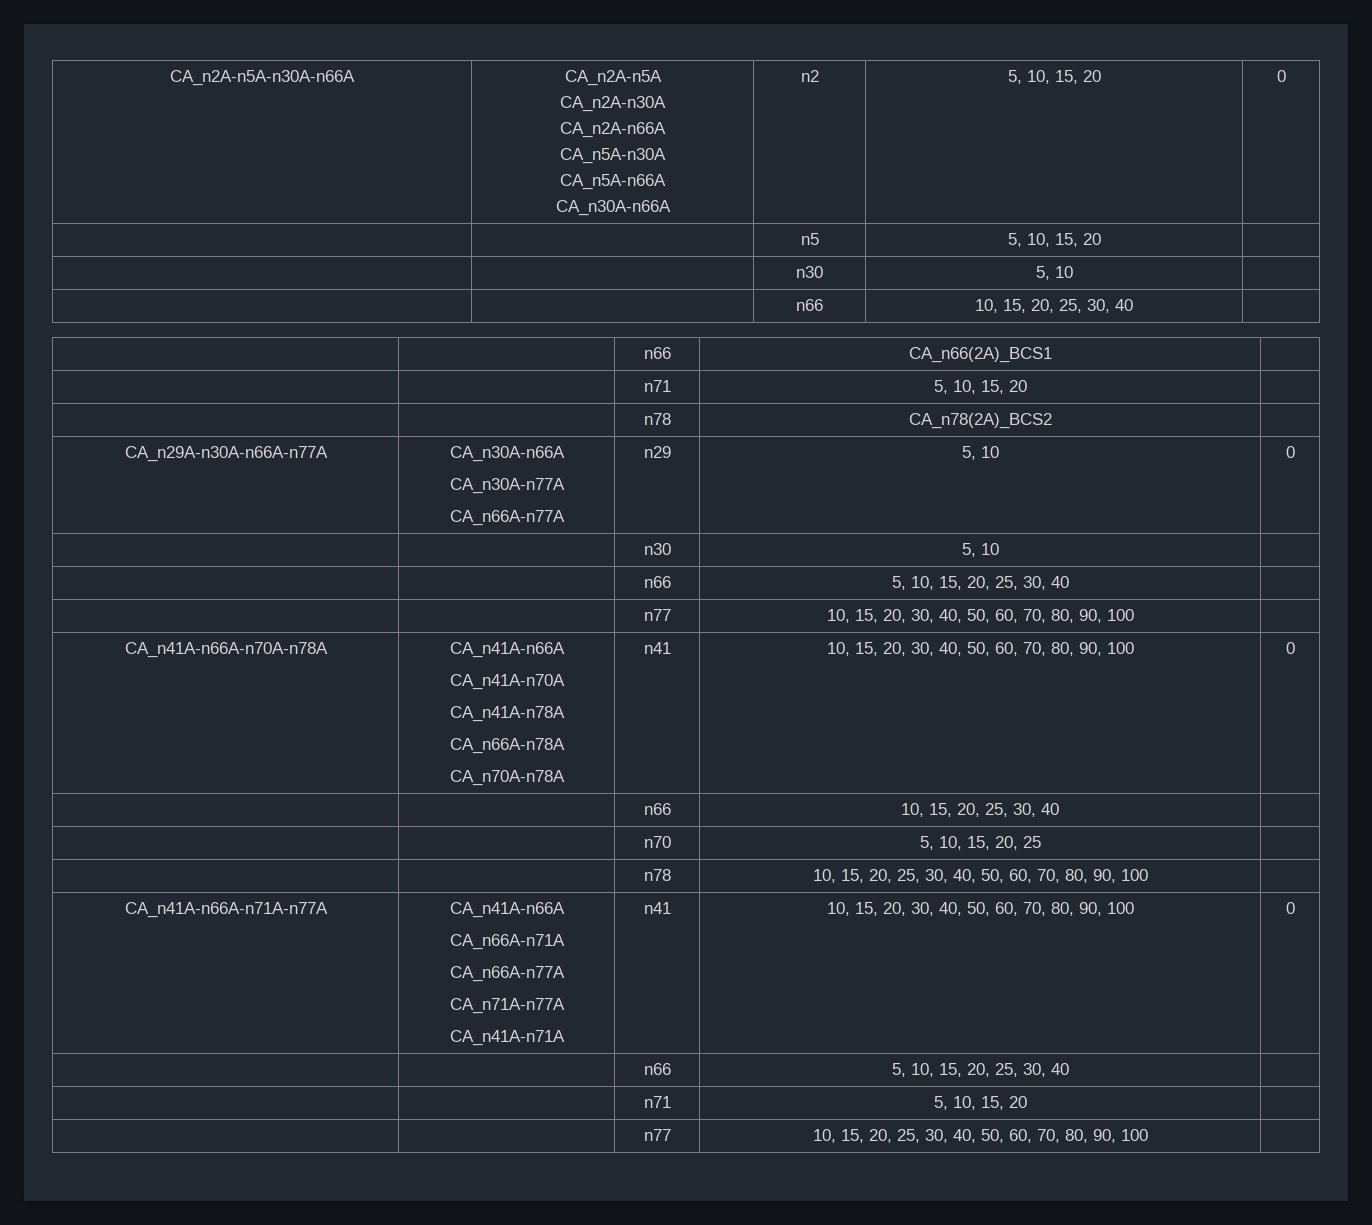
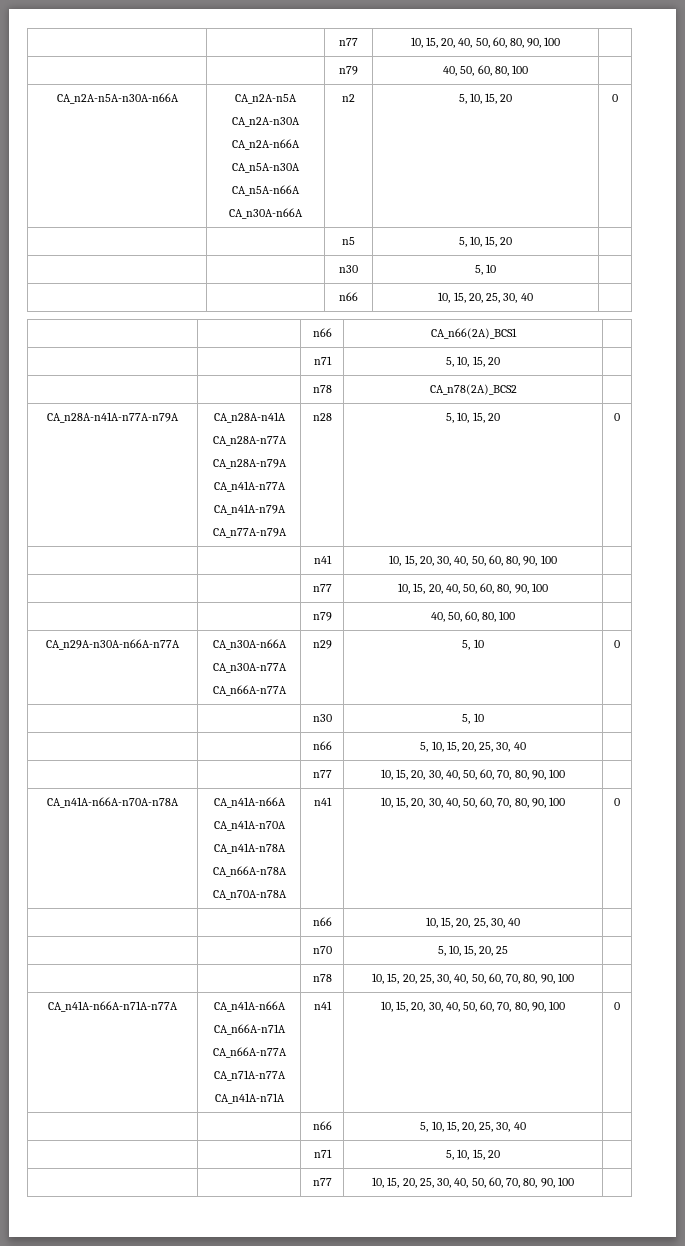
(170, 78) none -> [339,38,358,46] [410,37,561,48] [339,66,358,75] [443,65,528,76] | | n77 | 10, 15, 20, 40, 50, 60, 80, 90, 100 | // | | n79 | 40, 50, 60, 80, 100 | //
(1052, 421) none -> [47,412,179,423] [213,412,286,423] [212,436,287,446] [212,459,287,469] [213,481,286,492] [213,504,286,515] [212,528,287,538] [312,413,332,421] [446,412,500,423] [614,413,620,421] [313,555,332,564] [389,555,557,566] [312,584,332,592] [398,583,548,594] [312,612,332,621] [430,611,516,622] // CA_n28A-n41A-n77A-n79A | CA_n28A-n41A // CA_n28A-n77A // CA_n28A-n79A // CA_n41A-n77A // CA_n41A-n79A // CA_n77A-n79A | n28 | 5, 10, 15, 20 | 0 // | | n41 | 10, 15, 20, 30, 40, 50, 60, 80, 90, 100 | // | | n77 | 10, 15, 20, 40, 50, 60, 80, 90, 100 | // | | n79 | 40, 50, 60, 80, 100 |

